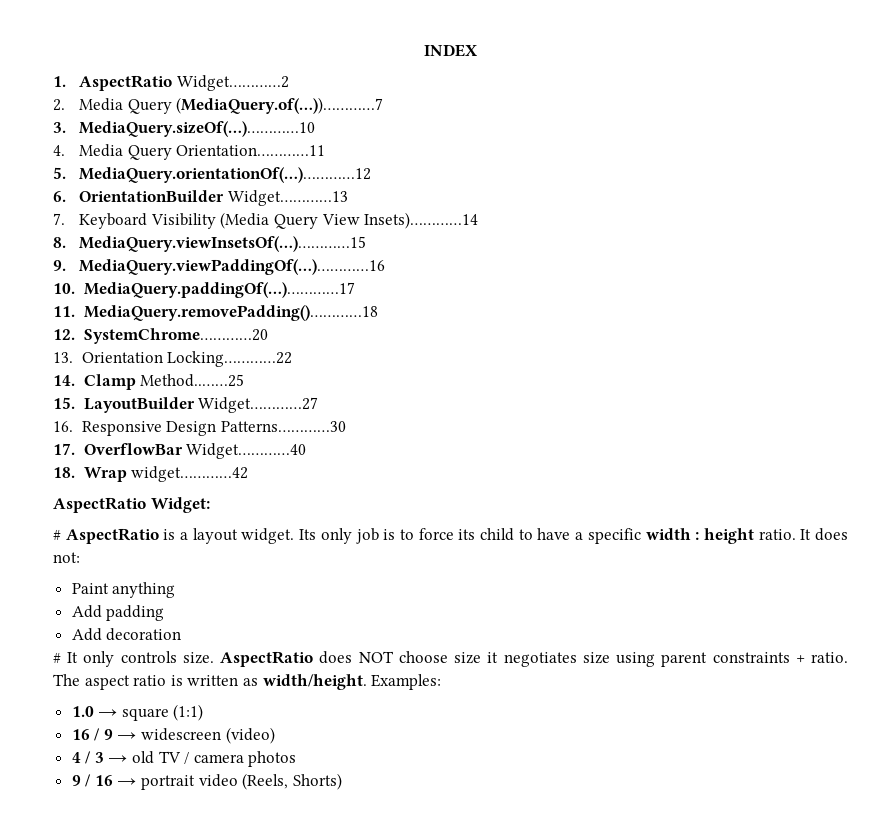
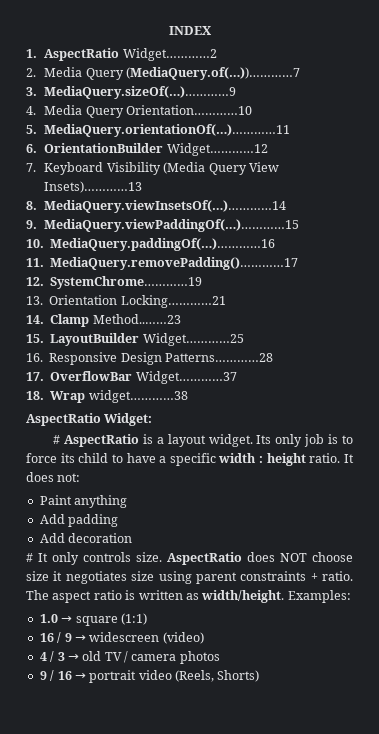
[79,121,316,137] MediaQuery.sizeOf(…)…………10 -> [44,86,237,99] MediaQuery.sizeOf(…)…………9
[176,145,326,156] Orientation…………11 -> [126,105,253,115] Orientation…………10
[79,167,372,183] MediaQuery.orientationOf(…)…………12 -> [44,124,291,137] MediaQuery.orientationOf(…)…………11
[227,190,348,206] Widget…………13 -> [166,143,268,156] Widget…………12
[364,212,479,229] Insets)…………14 -> [44,181,143,193] Insets)…………13
[79,236,367,252] MediaQuery.viewInsetsOf(…)…………15 -> [44,200,287,213] MediaQuery.viewInsetsOf(…)…………14
[79,259,386,275] MediaQuery.viewPaddingOf(…)…………16 -> [44,219,300,232] MediaQuery.viewPaddingOf(…)…………15
[83,282,355,298] MediaQuery.paddingOf(…)…………17 -> [50,238,276,251] MediaQuery.paddingOf(…)…………16
[83,305,378,321] MediaQuery.removePadding()…………18 -> [50,257,299,270] MediaQuery.removePadding()…………17
[83,328,268,344] SystemChrome…………20 -> [50,276,203,289] SystemChrome…………19
[167,351,293,367] Locking…………22 -> [120,295,226,308] Locking…………21
[140,374,245,387] Method..……25 -> [92,314,181,324] Method..……23
[198,397,319,413] Widget…………27 -> [142,333,244,346] Widget…………25
[220,421,346,432] Patterns…………30 -> [165,353,273,362] Patterns…………28
[186,443,307,459] Widget…………40 -> [135,371,237,384] Widget…………37
[131,466,249,482] widget…………42 -> [88,390,188,403] widget…………38

